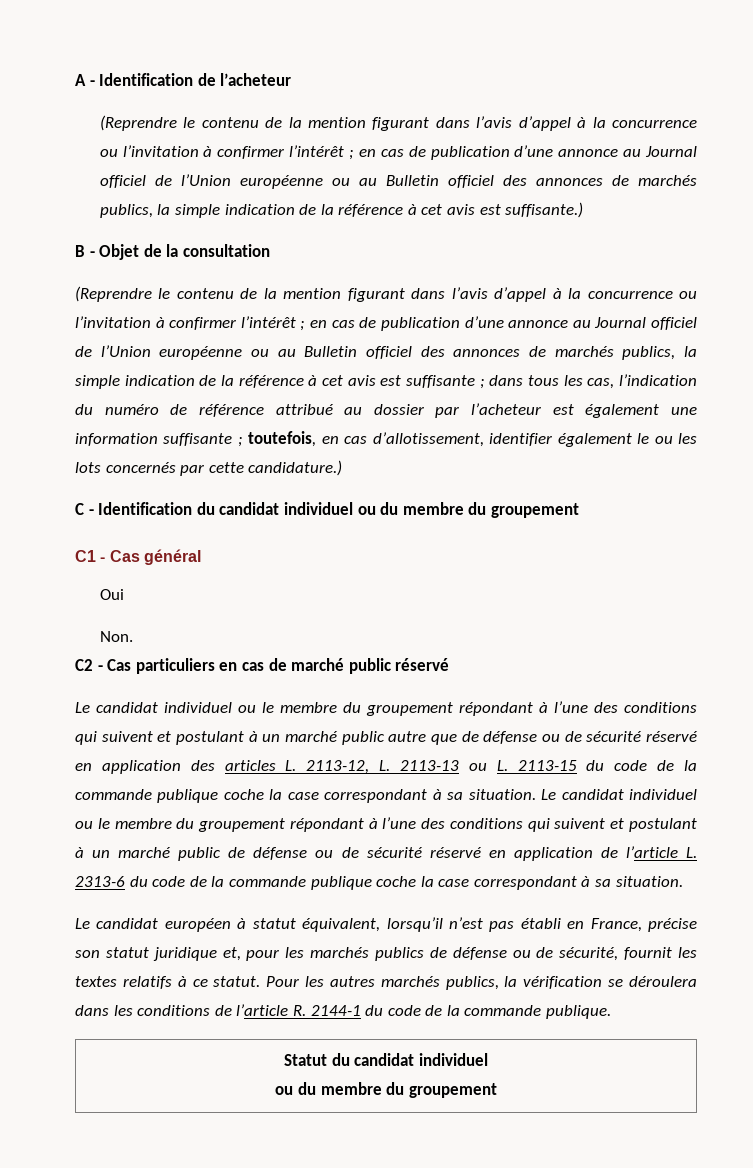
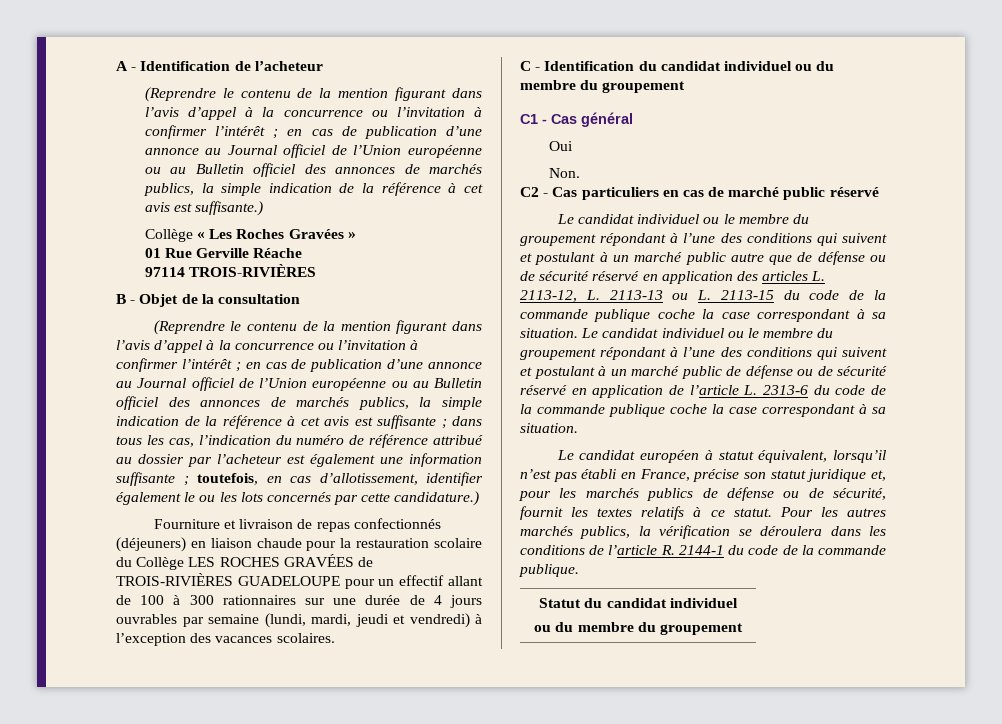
(584, 210) none -> [144,229,356,242] [144,248,303,258] [144,264,317,277] // Collège « Les Roches Gravées » // 01 Rue Gerville Réache // 97114 TROIS-RIVIÈRES
(343, 468) none -> [153,518,441,532] [116,537,482,552] [116,554,373,570] [116,573,484,589] [116,595,482,608] [116,613,482,628] [116,633,335,646] // Fourniture et livraison de repas confectionnés (déjeuners) en liaison chaude pour la restauration scolaire du Collège LES ROCHES GRAVÉES de TROIS-RIVIÈRES GUADELOUPE pour un effectif allant de 100 à 300 rationnaires sur une durée de 4 jours ouvrables par semaine (lundi, mardi, jeudi et vendredi) à l’exception des vacances scolaires.

